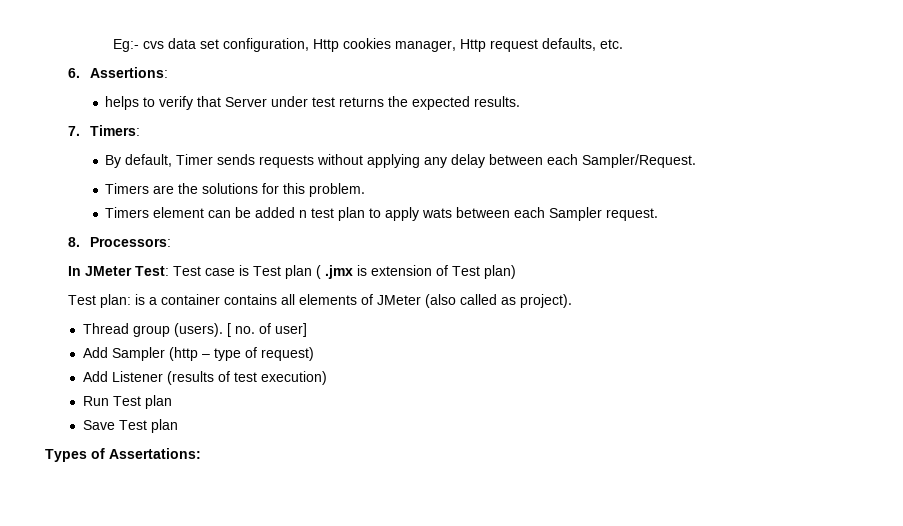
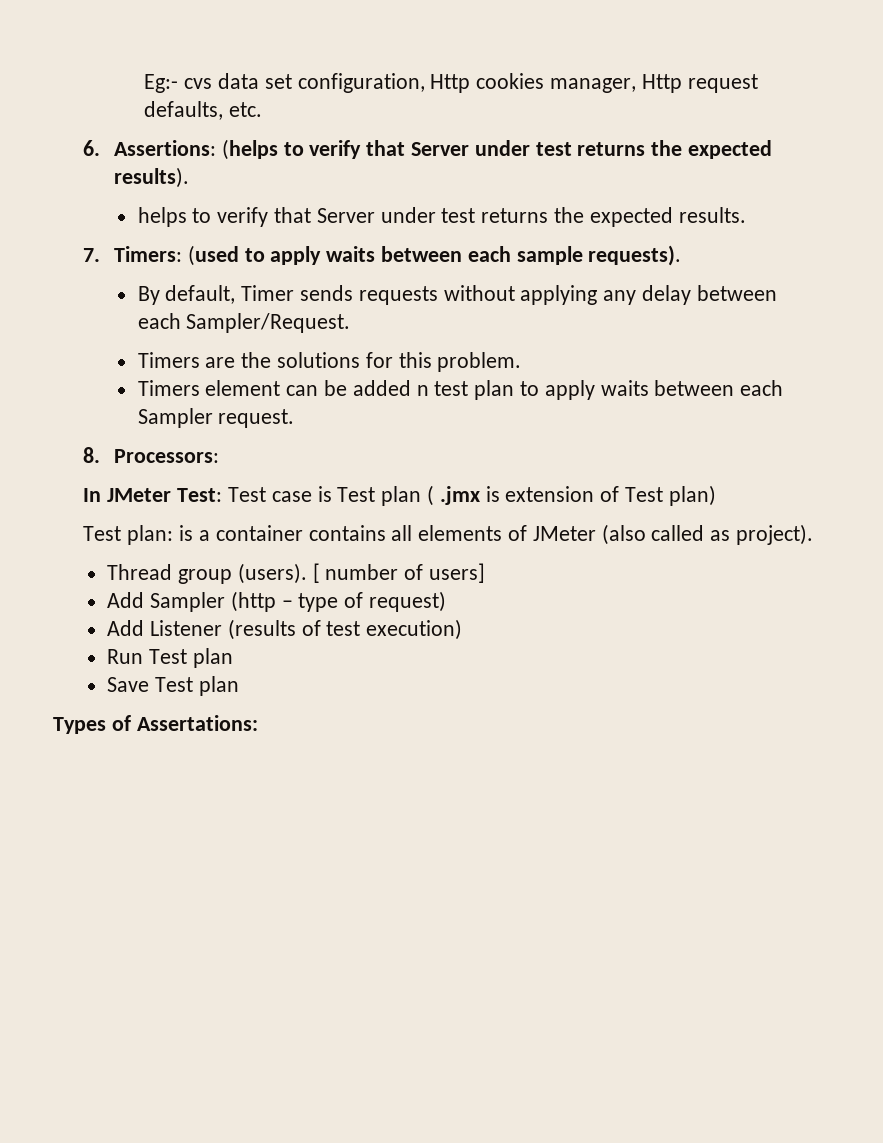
(169, 72) none -> [221,139,773,160] [113,167,189,188] (helps to verify that Server under test returns the expected results).
(141, 130) none -> [187,245,682,266] (used to apply waits between each sample requests).
[422,208,453,218] wats -> [600,380,649,396] waits
[234,323,307,337] no. of user] -> [325,563,485,583] number of users]

